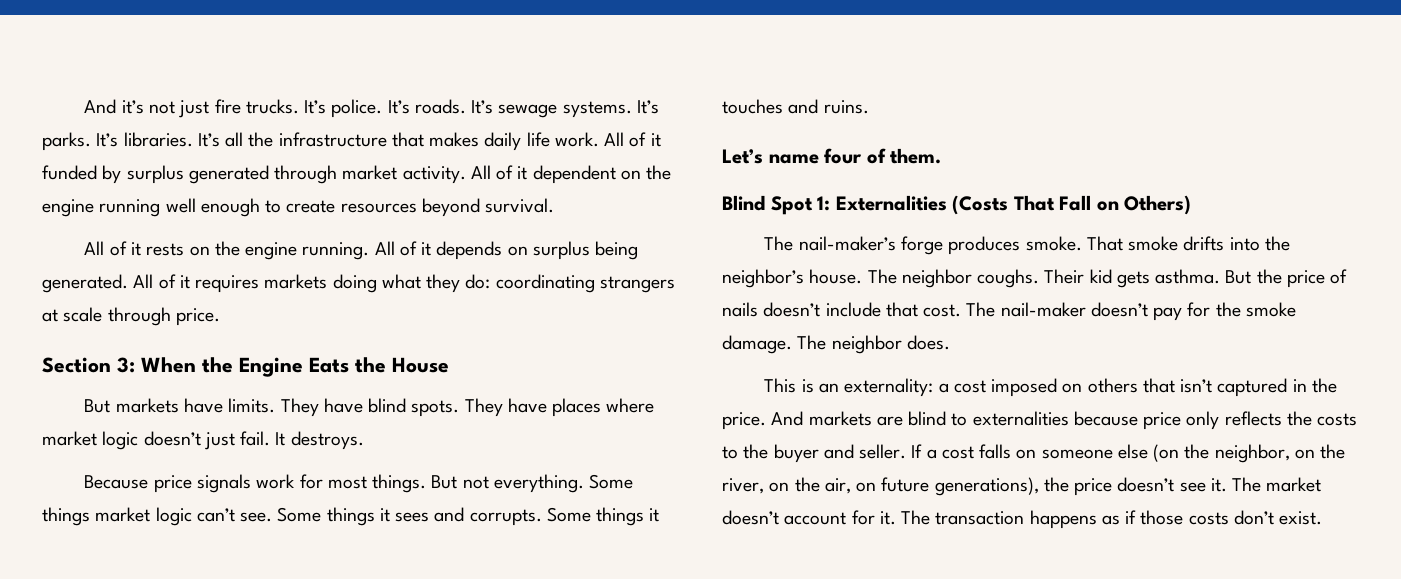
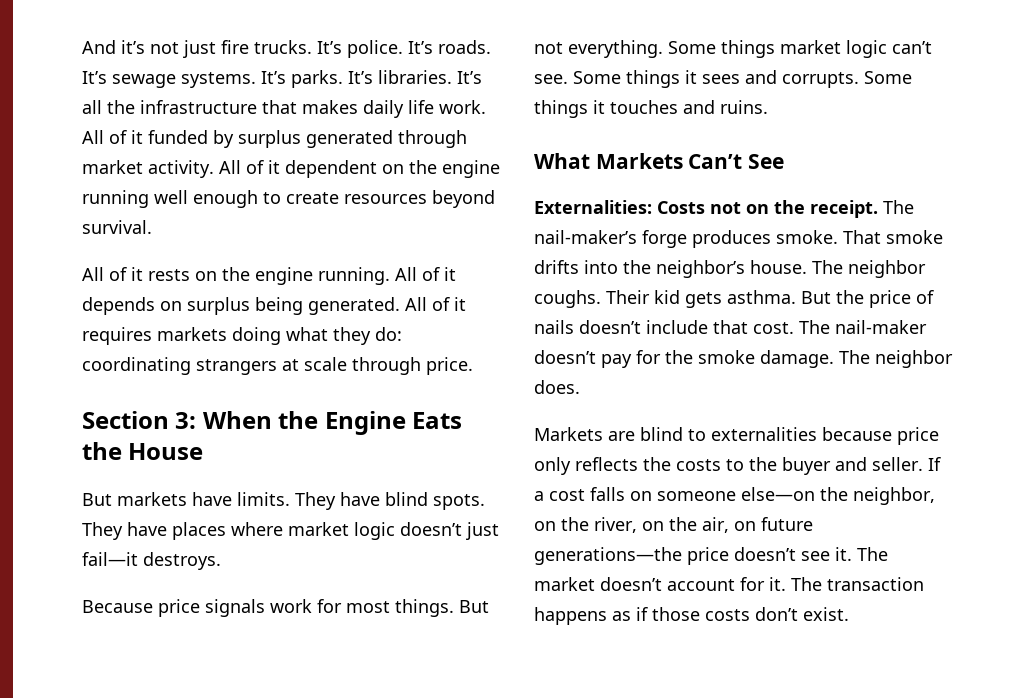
[240,431,286,446] fail. It -> [82,552,138,566] fail—it
[722,148,942,164] [722,195,1192,215] Let’s name four of them. // Blind Spot 1: Externalities (Costs That Fall on Others) // -> [534,153,785,169] [534,200,878,218] What Markets Can’t See // Externalities: Costs not on the receipt.
[764,378,1337,397] [722,411,872,430] This is an externality: a cost imposed on others that isn’t captured in the price. And markets -> [534,427,603,441] Markets
[1117,444,1180,462] else (on -> [741,487,815,501] else—on
[934,477,1069,496] generations), the -> [534,547,682,565] generations—the

